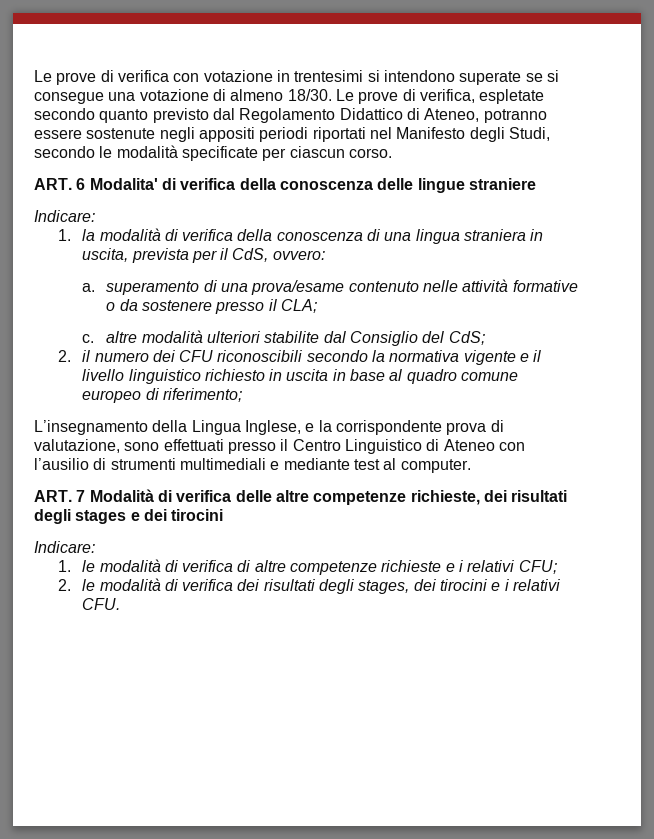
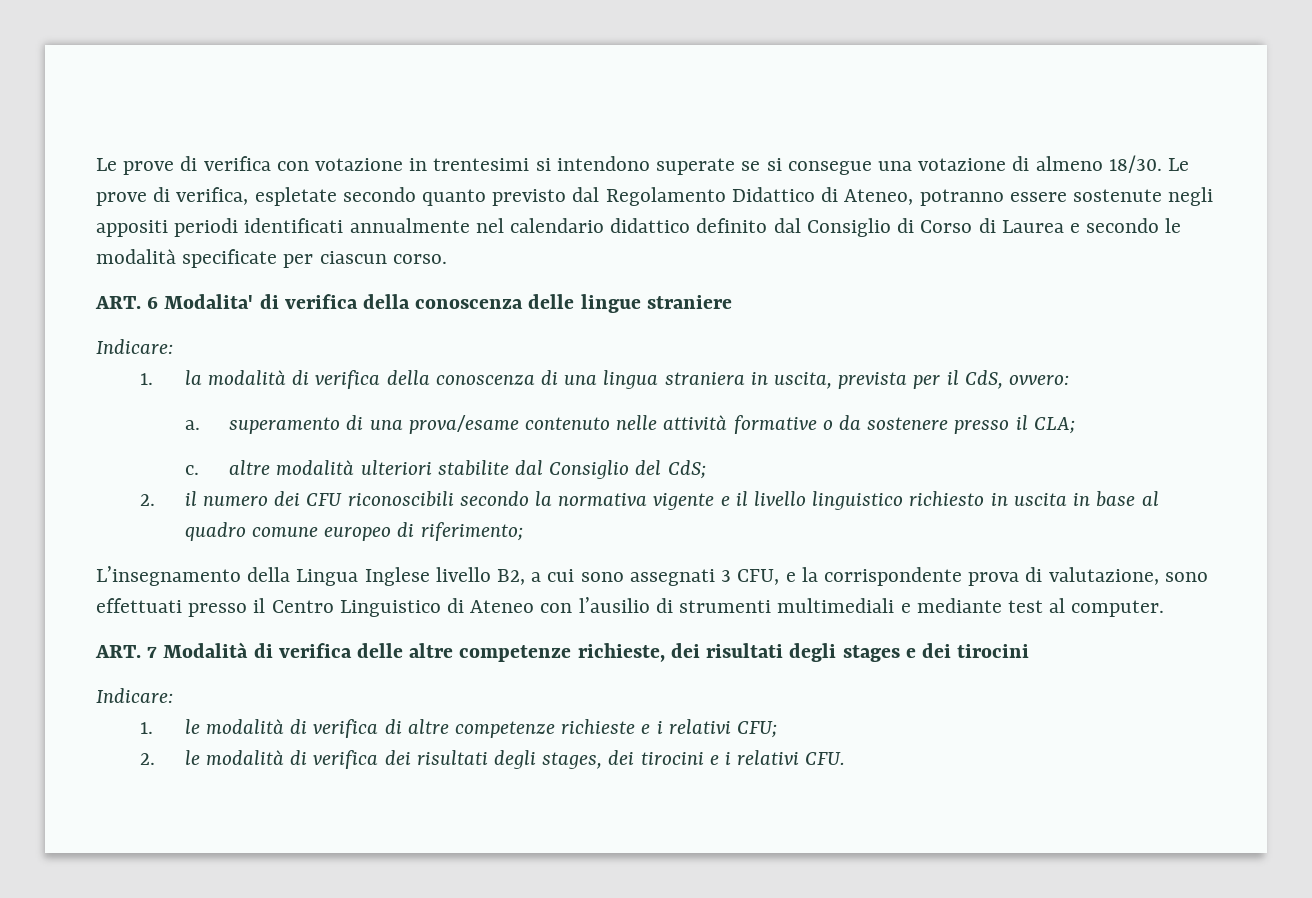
[312,127,550,142] riportati nel Manifesto degli Studi, -> [244,218,1080,237] identificati annualmente nel calendario didattico definito dal Consiglio di Corso di Laurea e
[244,420,301,435] Inglese, -> [364,567,780,586] Inglese livello B2, a cui sono assegnati 3 CFU,

